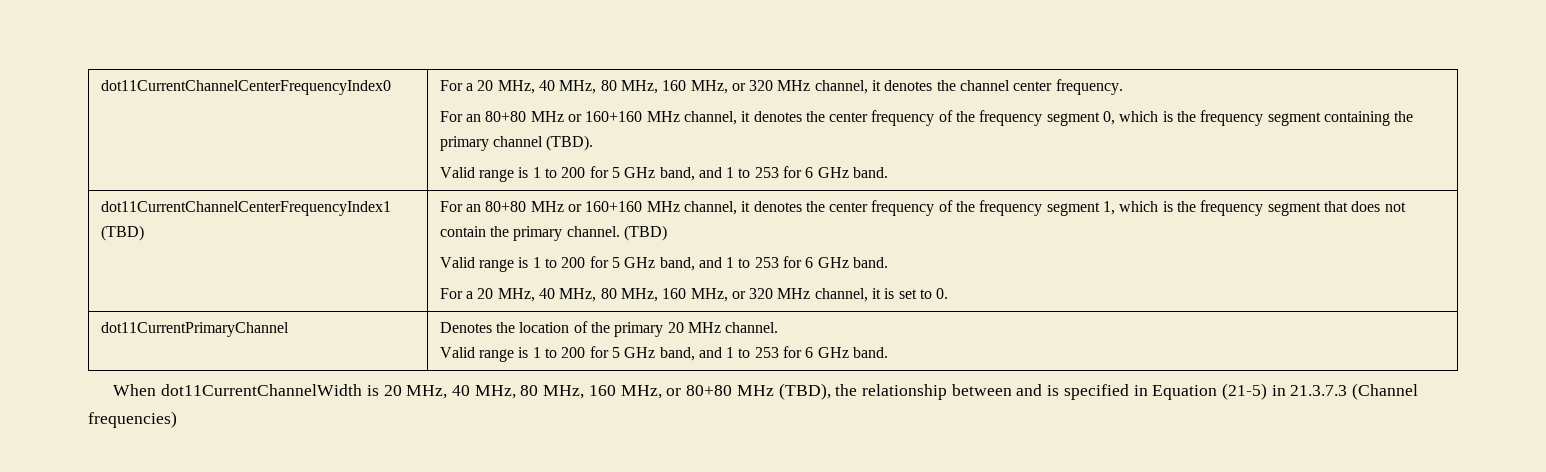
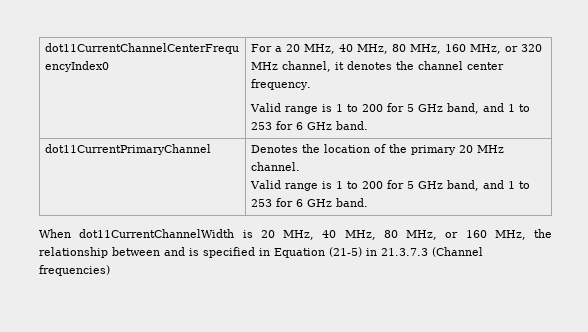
[439,110,1414,126] [439,135,594,151] // For an 80+80 MHz or 160+160 MHz channel, it denotes the center frequency of the frequency segment 0, which is the frequency segment containing the primary channel (TBD). -> (312, 84) none
[100,201,391,216] [100,225,144,241] [439,200,1406,216] [439,225,667,241] [439,256,889,272] [439,288,949,302] // dot11CurrentChannelCenterFrequencyIndex1 (TBD) | For an 80+80 MHz or 160+160 MHz channel, it denotes the center frequency of the frequency segment 1, which is the frequency segment that does not contain the primary channel. (TBD) // Valid range is 1 to 200 for 5 GHz band, and 1 to 253 for 6 GHz band. // For a 20 MHz, 40 MHz, 80 MHz, 160 MHz, or 320 MHz channel, it is set to 0. -> (369, 125) none
[588,383,831,400] 160 MHz, or 80+80 MHz (TBD), -> [445,230,526,240] or 160 MHz,

